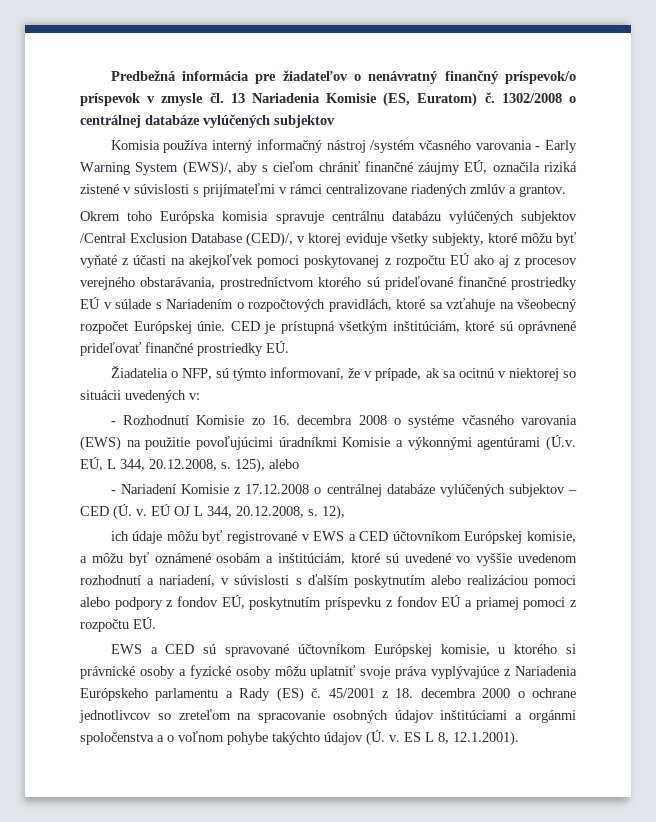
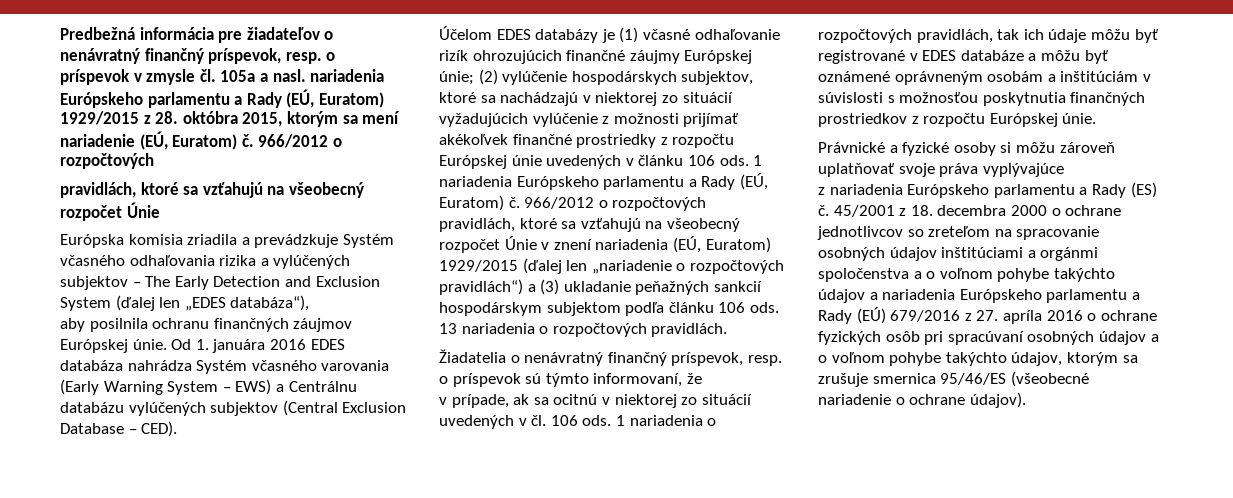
[504,71,576,84] príspevok/o -> [208,48,336,64] príspevok, resp. o
[230,92,576,107] [80,114,335,128] [110,139,577,153] [80,160,577,176] [80,183,566,197] [80,211,384,224] 13 Nariadenia Komisie (ES, Euratom) č. 1302/2008 o centrálnej databáze vylúčených subjektov // Komisia používa interný informačný nástroj /systém včasného varovania - Early Warning System (EWS)/, aby s cieľom chrániť finančné záujmy EÚ, označila riziká zistené v súvislosti s prijímateľmi v rámci centralizovane riadených zmlúv a grantov. // Okrem toho Európska komisia spravuje centrálnu -> [220,69,385,82] [60,89,384,108] [60,111,401,127] [60,131,342,150] [60,153,154,169] [60,182,364,198] [60,202,160,221] [60,234,394,248] [60,255,351,269] [60,276,380,290] [60,295,310,311] [60,318,353,332] [60,339,345,353] [60,360,390,374] [60,379,357,395] 105a a nasl. nariadenia Európskeho parlamentu a Rady (EÚ, Euratom) 1929/2015 z 28. októbra 2015, ktorým sa mení nariadenie (EÚ, Euratom) č. 966/2012 o rozpočtových // pravidlách, ktoré sa vzťahujú na všeobecný rozpočet Únie // Európska komisia zriadila a prevádzkuje Systém včasného odhaľovania rizika a vylúčených subjektov – The Early Detection and Exclusion System (ďalej len „EDES databáza“), // aby posilnila ochranu finančných záujmov Európskej únie. Od 1. januára 2016 EDES databáza nahrádza Systém včasného varovania (Early Warning System – EWS) a Centrálnu
[80,233,126,243] /Central -> [282,400,338,416] (Central
[246,232,576,247] [80,253,578,268] [80,276,578,290] [80,297,233,309] (CED)/, v ktorej eviduje všetky subjekty, ktoré môžu byť vyňaté z účasti na akejkoľvek pomoci poskytovanej z rozpočtu EÚ ako aj z procesov verejného obstarávania, prostredníctvom ktorého sú prideľované finančné prostriedky EÚ v súlade s Nariadením -> [128,421,178,437] [439,26,780,43] [439,50,753,64] [439,69,754,85] [439,92,733,106] [439,113,739,127] [439,134,735,148] [439,155,763,169] [439,173,768,190] [439,195,595,211] – CED). // Účelom EDES databázy je (1) včasné odhaľovanie rizík ohrozujúcich finančné záujmy Európskej únie; (2) vylúčenie hospodárskych subjektov, ktoré sa nachádzajú v niektorej zo situácií vyžadujúcich vylúčenie z možnosti prijímať akékoľvek finančné prostriedky z rozpočtu Európskej únie uvedených v článku 106 ods. 1 nariadenia Európskeho parlamentu a Rady (EÚ, Euratom) č. 966/2012
[446,298,577,312] [80,321,576,334] [80,341,289,356] [110,366,212,380] vzťahuje na všeobecný rozpočet Európskej únie. CED je prístupná všetkým inštitúciám, ktoré sú oprávnené prideľovať finančné prostriedky EÚ. // Žiadatelia o NFP, -> [580,218,740,232] [439,236,771,253] [439,258,784,274] [439,279,762,295] [439,302,779,316] [439,323,728,337] [439,349,782,366] [439,373,521,387] vzťahujú na všeobecný rozpočet Únie v znení nariadenia (EÚ, Euratom) 1929/2015 (ďalej len „nariadenie o rozpočtových pravidlách“) a (3) ukladanie peňažných sankcií hospodárskym subjektom podľa článku 106 ods. 13 nariadenia o rozpočtových pravidlách. // Žiadatelia o nenávratný finančný príspevok, resp. o príspevok
(361, 373) none -> (702, 378) //
[563,371,577,378] [80,390,200,403] [110,415,577,428] [80,435,576,451] [80,457,299,473] [110,484,577,497] [80,504,345,520] so situácii uvedených v: // - Rozhodnutí Komisie zo 16. decembra 2008 o systéme včasného varovania (EWS) na použitie povoľujúcimi úradníkmi Komisie a výkonnými agentúrami (Ú.v. EÚ, L 344, 20.12.2008, s. 125), alebo // - Nariadení Komisie z 17.12.2008 o centrálnej databáze vylúčených subjektov – CED (Ú. v. EÚ OJ L 344, 20.12.2008, s. 12), // -> [681,394,752,405] [439,415,717,429] [818,29,1020,43] zo situácií uvedených v čl. 106 ods. 1 nariadenia o rozpočtových pravidlách, tak
[313,531,576,544] EWS a CED účtovníkom Európskej komisie, -> [922,50,1024,61] EDES databáze
(211, 558) none -> [894,71,983,85] oprávneným
[278,553,577,566] [80,574,576,588] [80,595,577,610] [80,617,156,632] [110,644,576,657] [80,665,356,679] inštitúciám, ktoré sú uvedené vo vyššie uvedenom rozhodnutí a nariadení, v súvislosti s ďalším poskytnutím alebo realizáciou pomoci alebo podpory z fondov EÚ, poskytnutím príspevku z fondov EÚ a priamej pomoci z rozpočtu EÚ. // EWS a CED sú spravované účtovníkom Európskej komisie, u ktorého si právnické osoby a fyzické osoby môžu uplatniť -> [1060,71,1151,82] [818,92,1146,106] [818,113,1097,127] [818,142,1115,156] [818,163,894,177] inštitúciám v súvislosti s možnosťou poskytnutia finančných prostriedkov z rozpočtu Európskej únie. // Právnické a fyzické osoby si môžu zároveň uplatňovať
[504,666,578,676] z Nariadenia -> [818,184,903,195] // z nariadenia
[366,730,519,746] (Ú. v. ES L 8, 12.1.2001). -> [869,289,1140,303] [818,307,1157,324] [818,331,1159,345] [818,352,1138,366] [818,371,1089,387] [818,392,1026,408] a nariadenia Európskeho parlamentu a Rady (EÚ) 679/2016 z 27. apríla 2016 o ochrane fyzických osôb pri spracúvaní osobných údajov a o voľnom pohybe takýchto údajov, ktorým sa zrušuje smernica 95/46/ES (všeobecné nariadenie o ochrane údajov).

